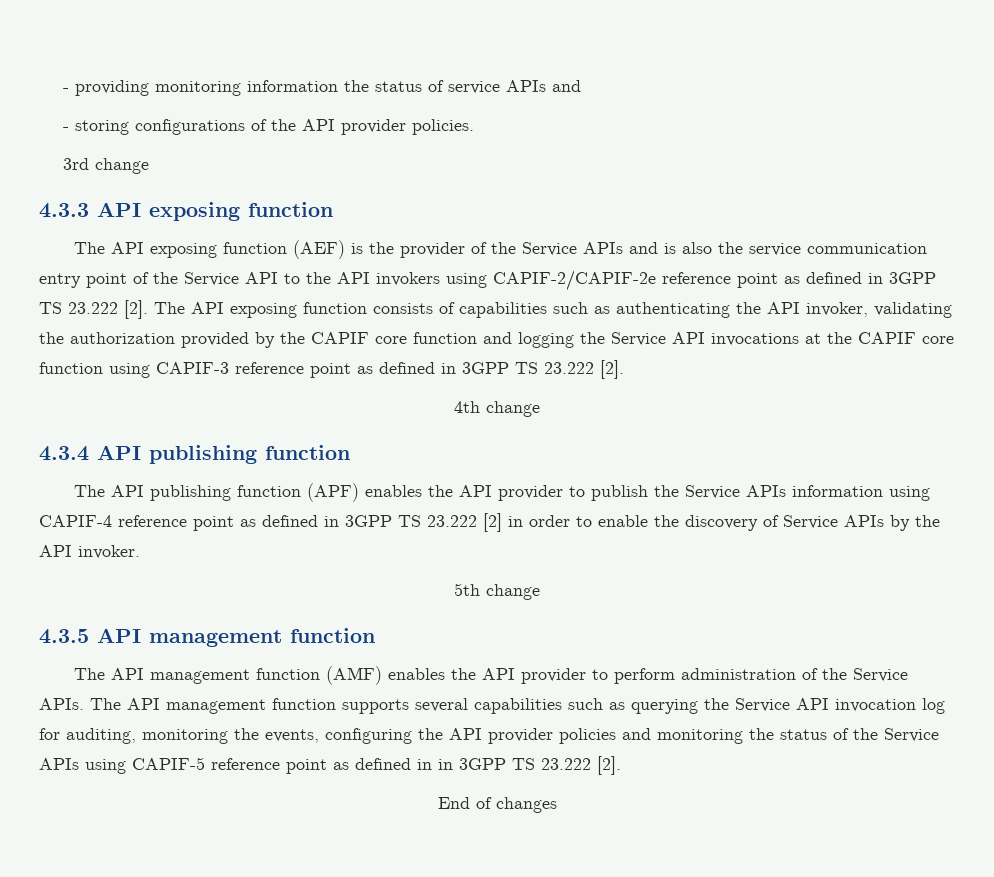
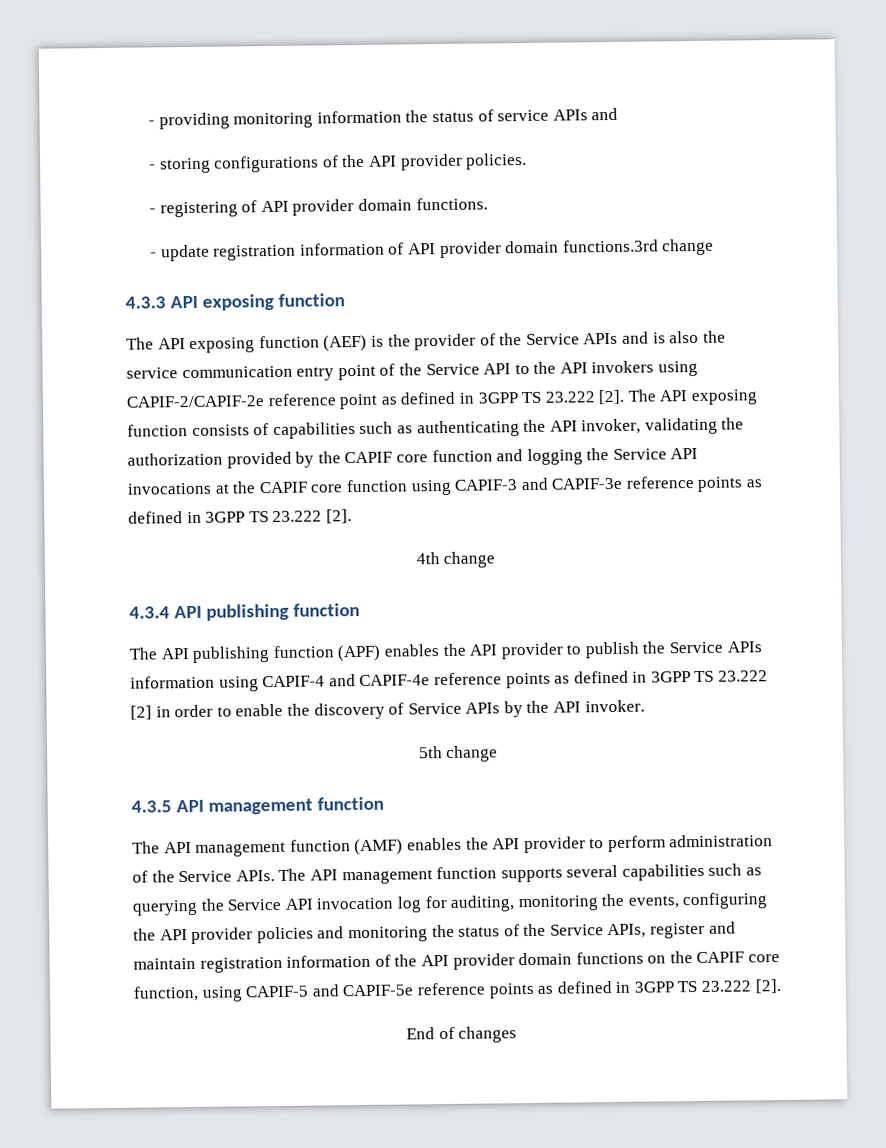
[62,158,89,170] 3rd -> [149,197,488,218] [150,239,659,262] - registering of API provider domain functions. // - update registration information of API provider domain functions.3rd
[235,362,351,378] reference point -> [520,476,744,492] and CAPIF-3e reference points
[118,515,234,531] reference point -> [328,672,551,689] and CAPIF-4e reference points
[39,757,453,774] APIs using CAPIF-5 reference point as defined in in -> [607,921,736,939] [133,951,781,973] [133,981,631,1002] APIs, register and maintain registration information of the API provider domain functions on the CAPIF core function, using CAPIF-5 and CAPIF-5e reference points as defined in

